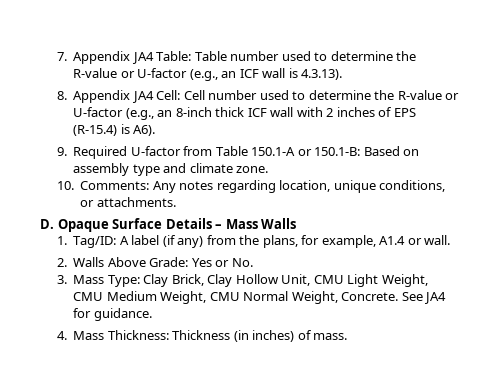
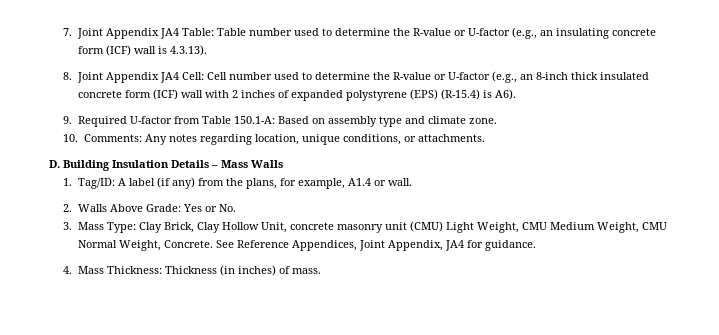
(67, 56) none -> [76,28,103,39] Joint
[239,69,259,78] ICF -> [555,28,656,39] [77,45,131,56] insulating concrete form (ICF)
(67, 95) none -> [76,72,103,83] Joint
[247,108,267,117] ICF -> [599,72,649,80] [77,89,178,100] insulated concrete form (ICF)
[393,108,416,117] EPS -> [290,89,438,101] expanded polystyrene (EPS)
[251,147,361,156] 150.1-A or 150.1-B: -> [233,116,275,124] 150.1-A:
[57,218,163,232] Opaque Surface -> [63,160,169,171] Building Insulation
[313,275,344,284] CMU -> [289,221,443,233] concrete masonry unit (CMU)
(423, 296) none -> [236,240,443,251] Reference Appendices, Joint Appendix,

